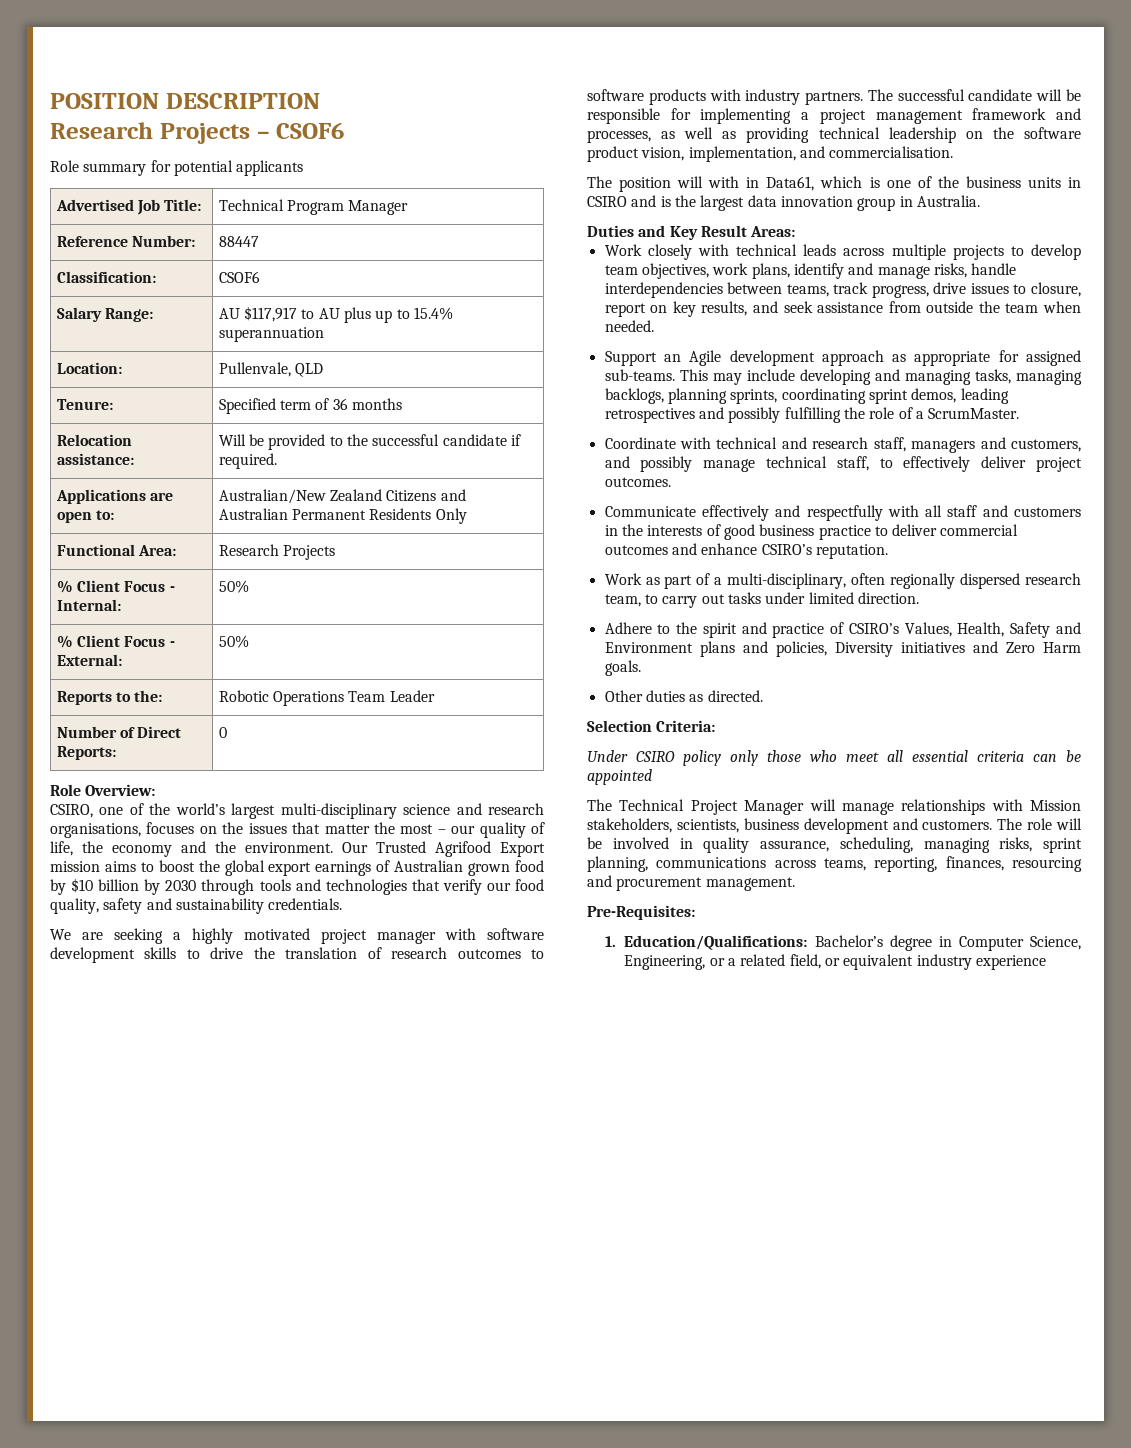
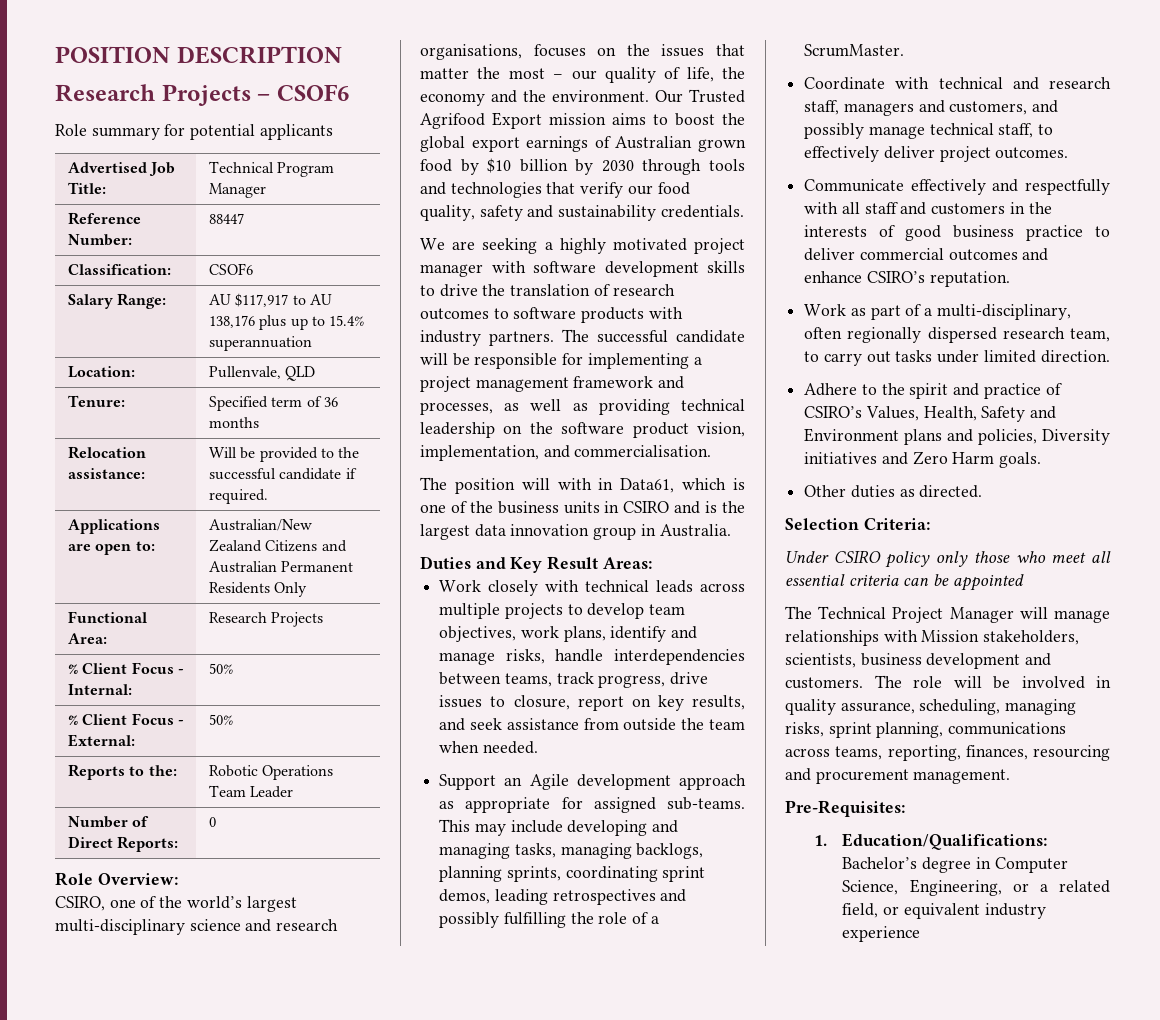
(340, 313) none -> [208,315,255,328] 138,176

